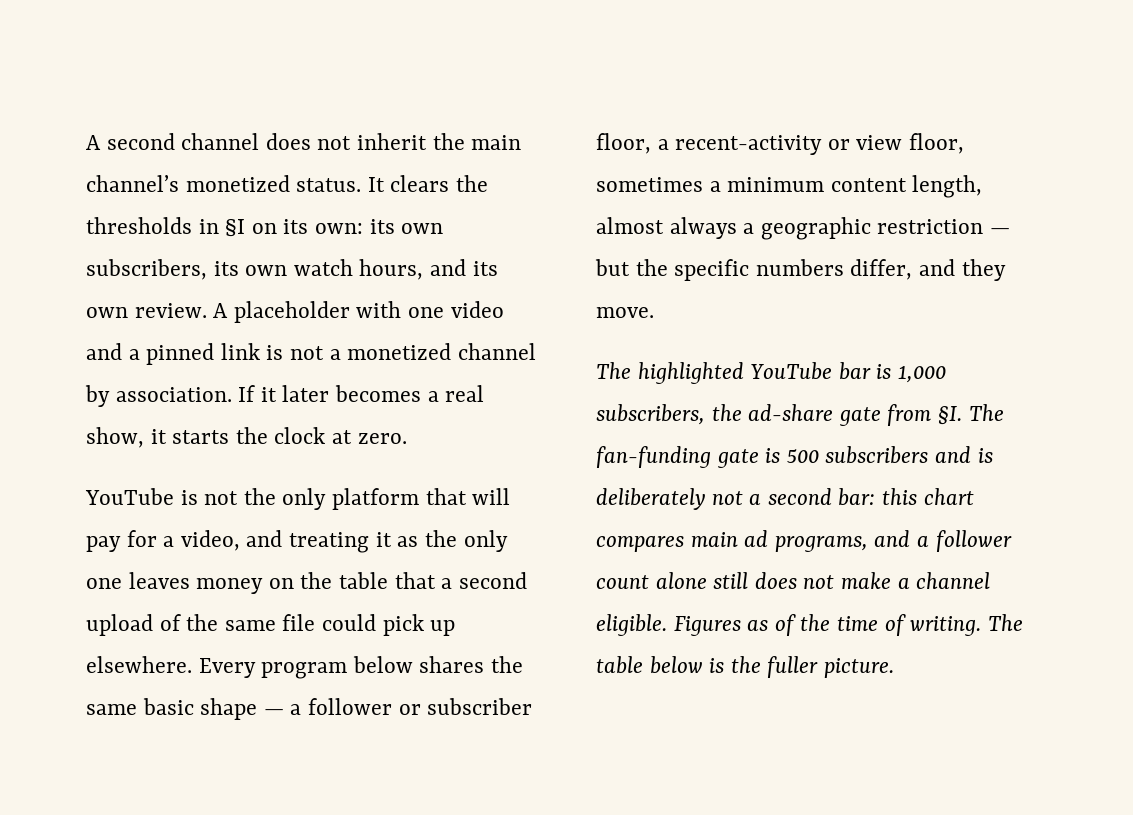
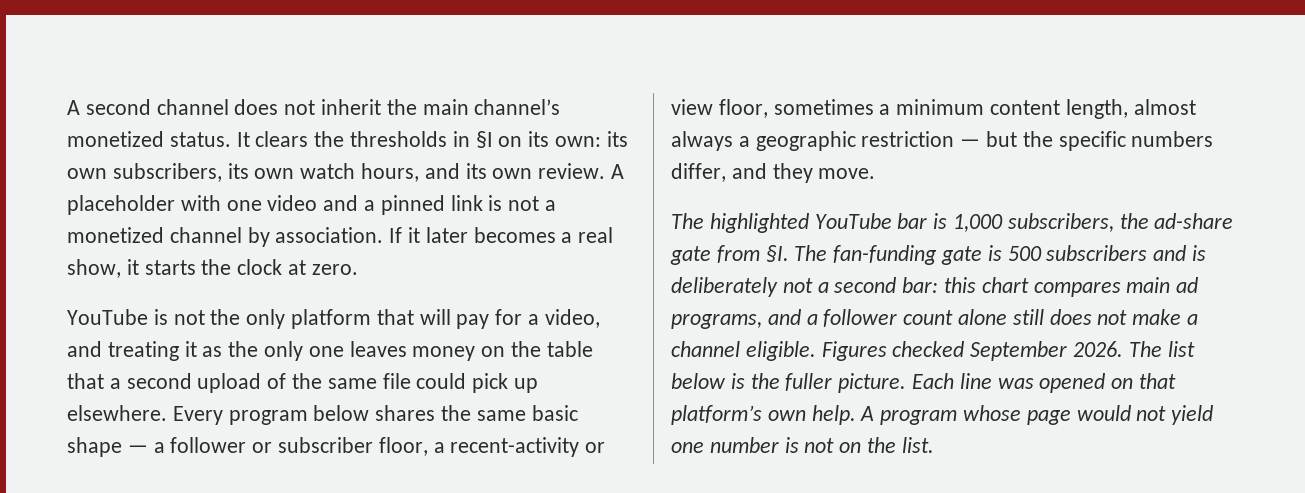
[747,614,1023,636] [596,656,643,674] as of the time of writing. The table -> [892,341,1195,361] checked September 2026. The list
(895, 668) none -> [912,373,1177,393] [671,405,1214,425] [671,437,934,453] Each line was opened on that platform’s own help. A program whose page would not yield one number is not on the list.

